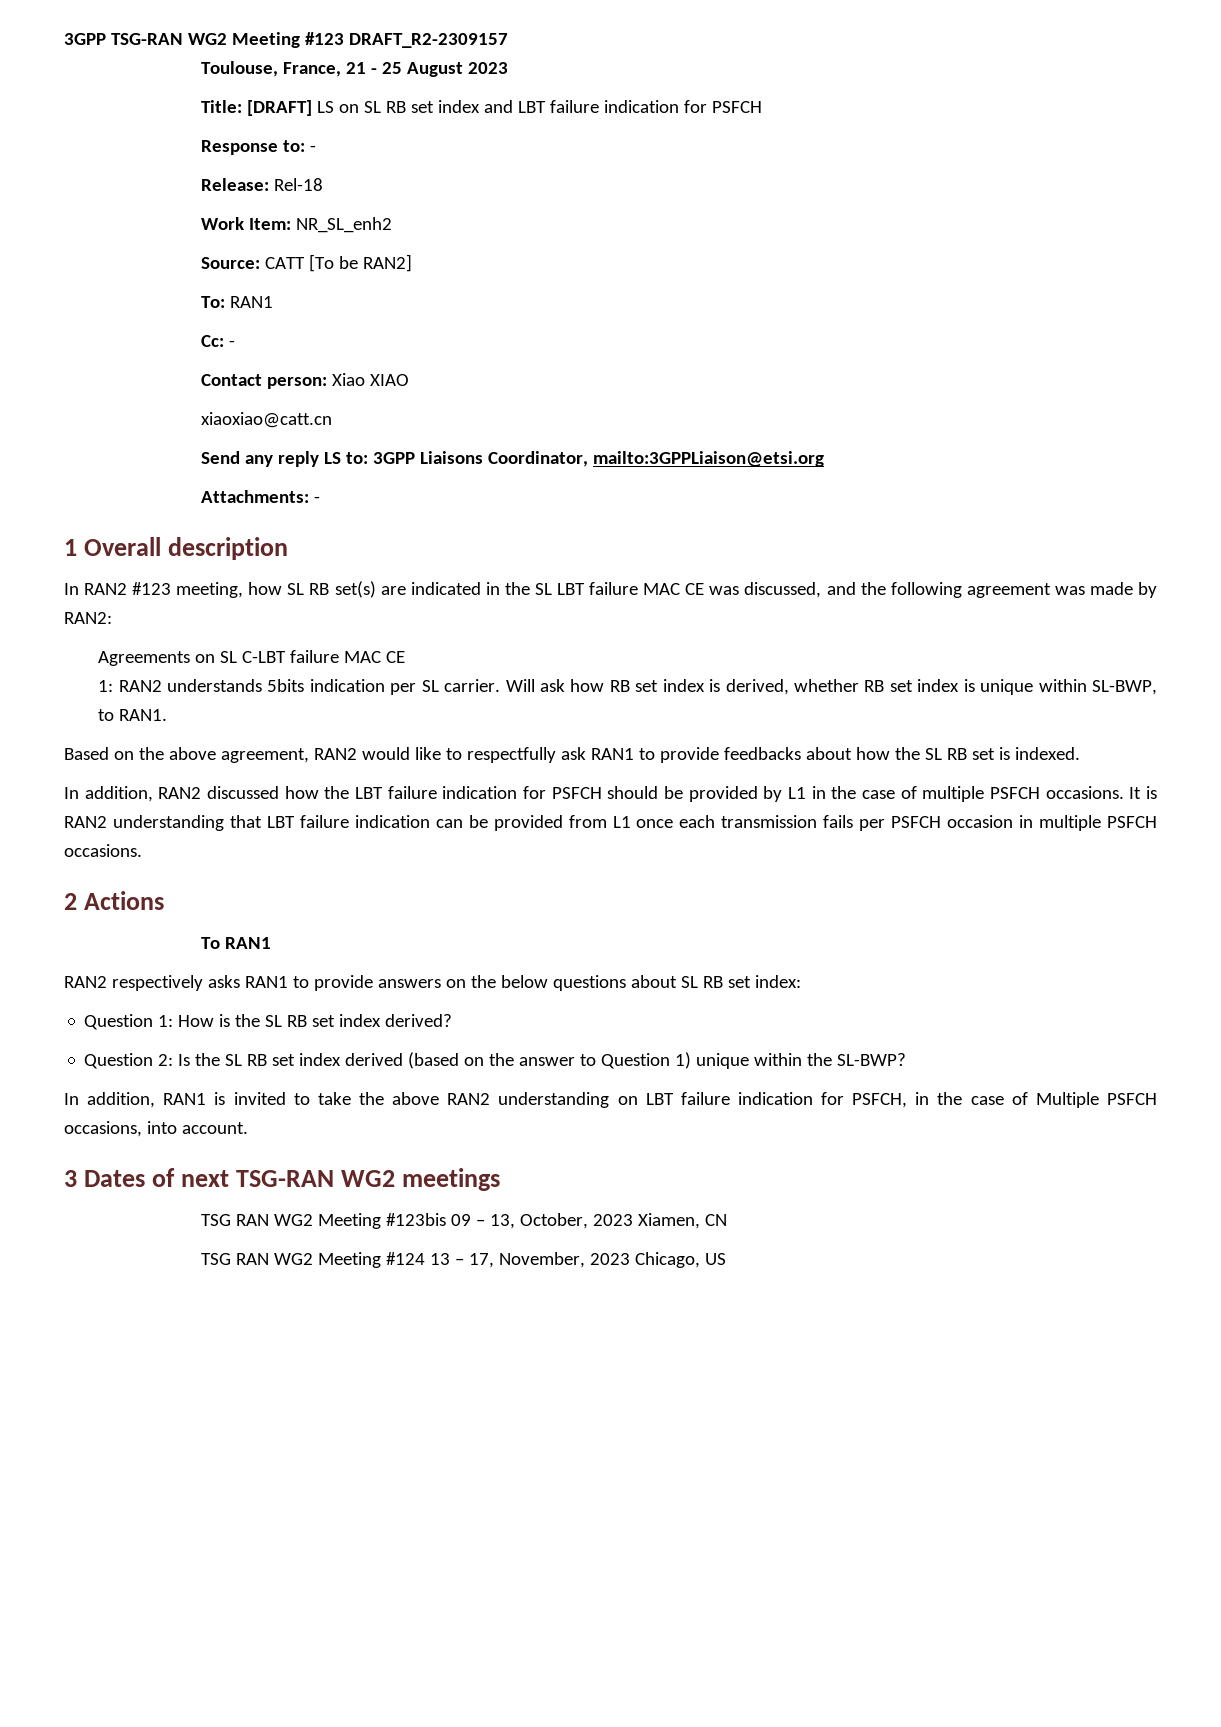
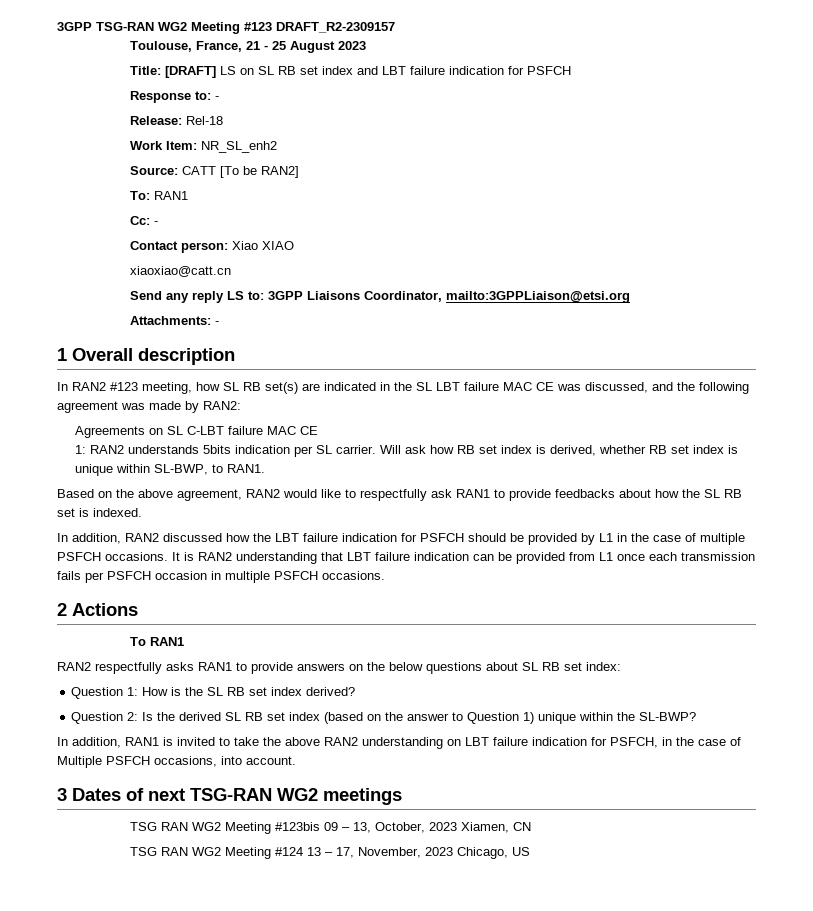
[111,975,203,991] respectively -> [95,662,162,674] respectfully
[225,1053,404,1066] SL RB set index derived -> [179,712,321,721] derived SL RB set index

